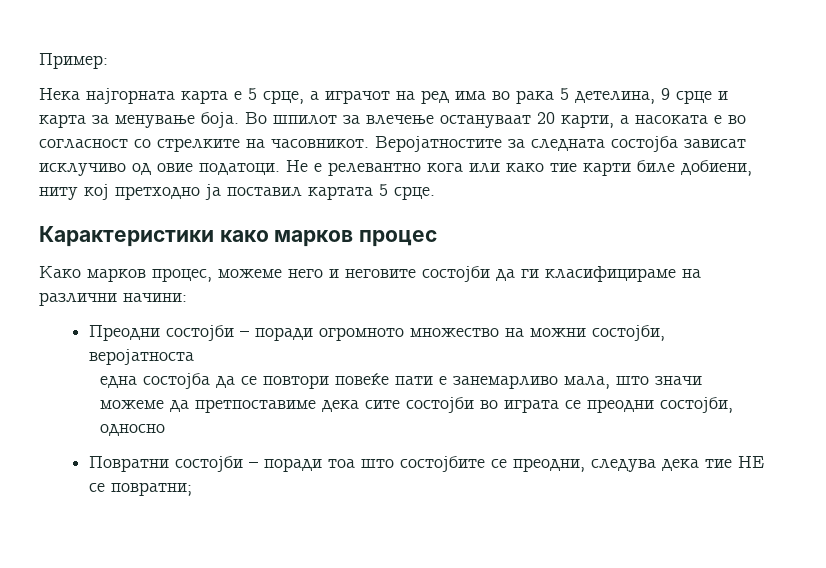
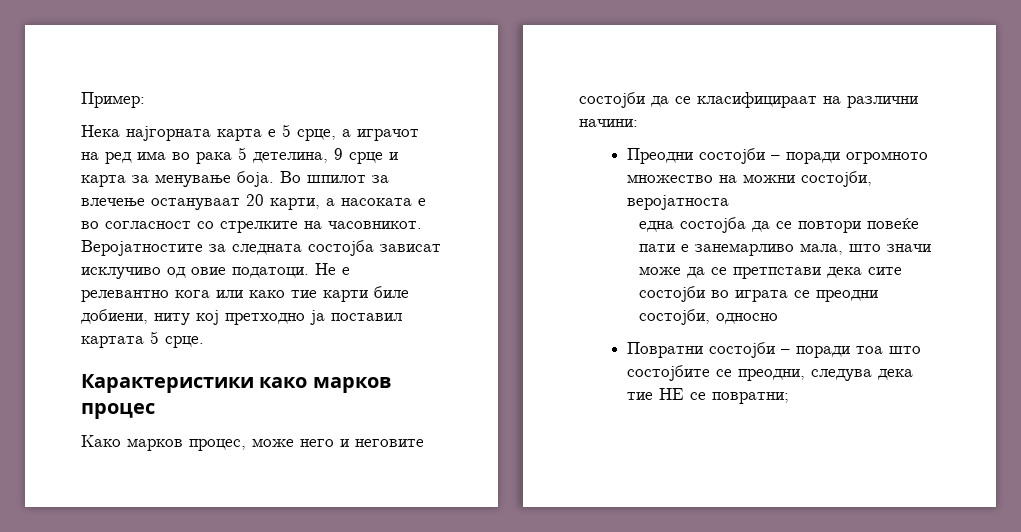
[218,269,282,278] можеме -> [252,438,294,447] може
[521,266,676,282] ги класифицираме -> [675,92,817,108] се класифицираат
[99,399,316,413] можеме да претпоставиме -> [638,266,821,279] може да се претпстави

